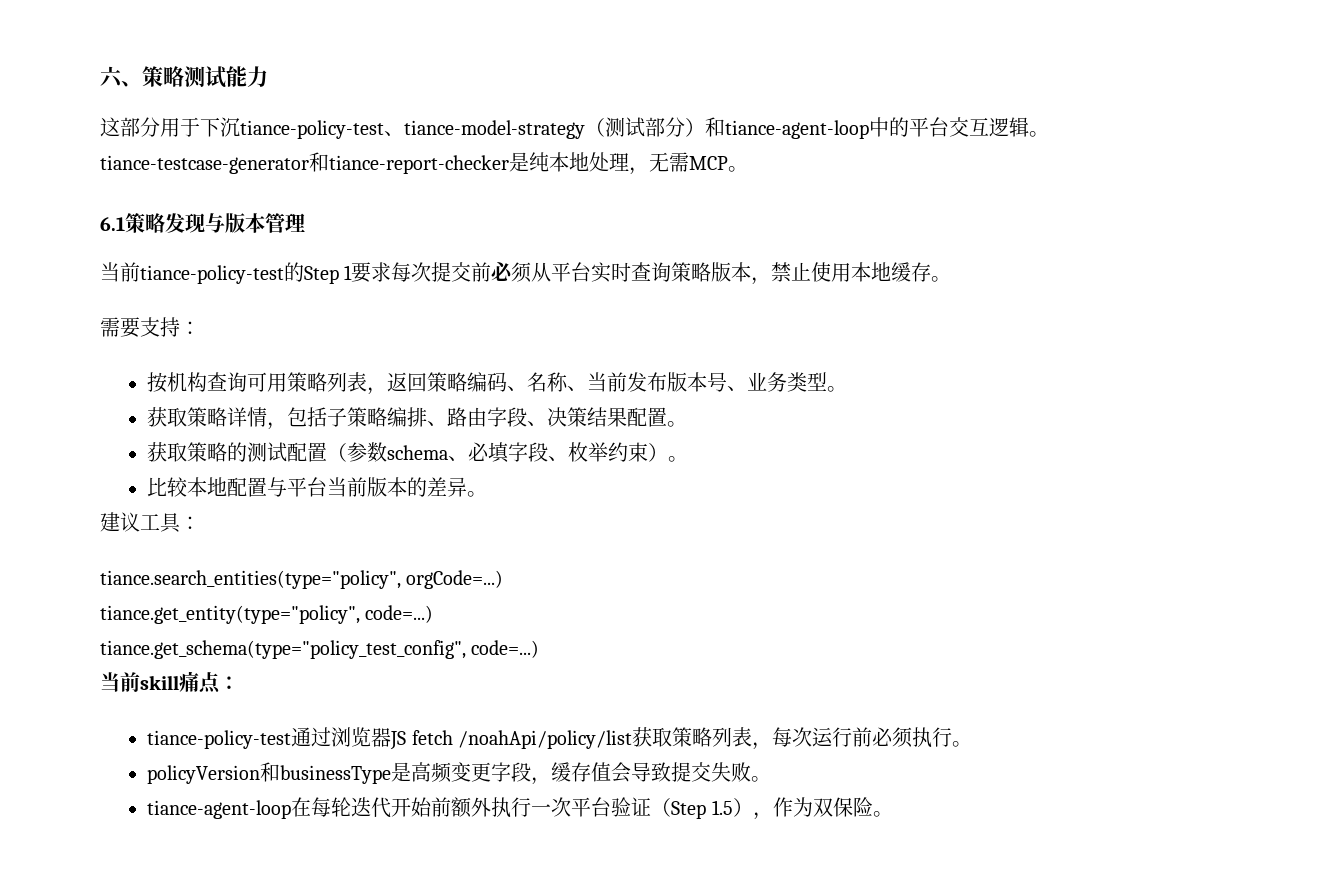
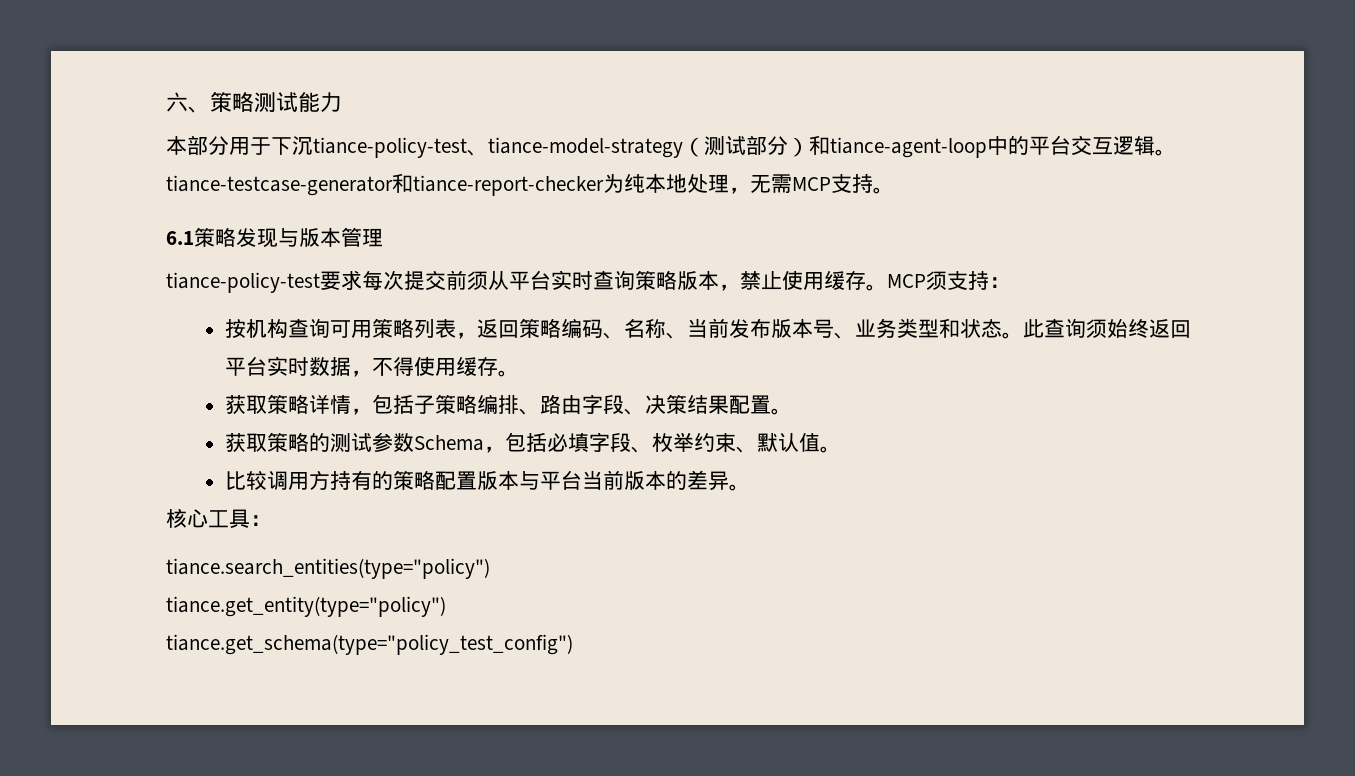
[100,117,120,137] 这 -> [166,135,187,155] 本
[509,152,529,172] 是 -> [603,174,624,193] 为
(728, 163) none -> [831,173,873,193] 支持
[100,262,353,284] 当前tiance-policy-test的Step 1 -> [166,272,320,293] tiance-policy-test
[491,262,514,281] 必 -> (467, 280) none
[851,262,952,282] [100,317,140,338] 本地缓存。 // 需要 -> [824,270,947,291] 缓存。MCP须
(828, 381) none -> [938,318,1191,339] [224,356,498,377] 和状态。此查询须始终返回平台实时数据，不得使用缓存
[287,442,469,462] 配置（参数schema、 -> [371,432,547,453] 参数Schema，包括
[648,443,669,462] ） -> [735,432,820,453] 、默认值
[187,477,268,497] 本地配置 -> [266,470,519,490] 调用方持有的策略配置版本
[100,512,140,532] 建议 -> [166,508,208,528] 核心
[100,570,504,589] [100,605,434,624] [100,640,540,659] [100,671,239,694] [147,727,973,750] [147,762,772,785] [147,797,893,820] tiance.search_entities(type="policy", orgCode=...) // tiance.get_entity(type="policy", code=...) // tiance.get_schema(type="policy_test_config", code=...) // 当前skill痛点： // tiance-policy-test通过浏览器JS fetch /noahApi/policy/list获取策略列表，每次运行前必须执行。 // policyVersion和businessType是高频变更字段，缓存值会导致提交失败。 // tiance-agent-loop在每轮迭代开始前额外执行一次平台验证（Step 1.5），作为双保险。 -> [166,558,490,579] [166,596,446,617] [166,634,573,655] tiance.search_entities(type="policy") // tiance.get_entity(type="policy") // tiance.get_schema(type="policy_test_config")

